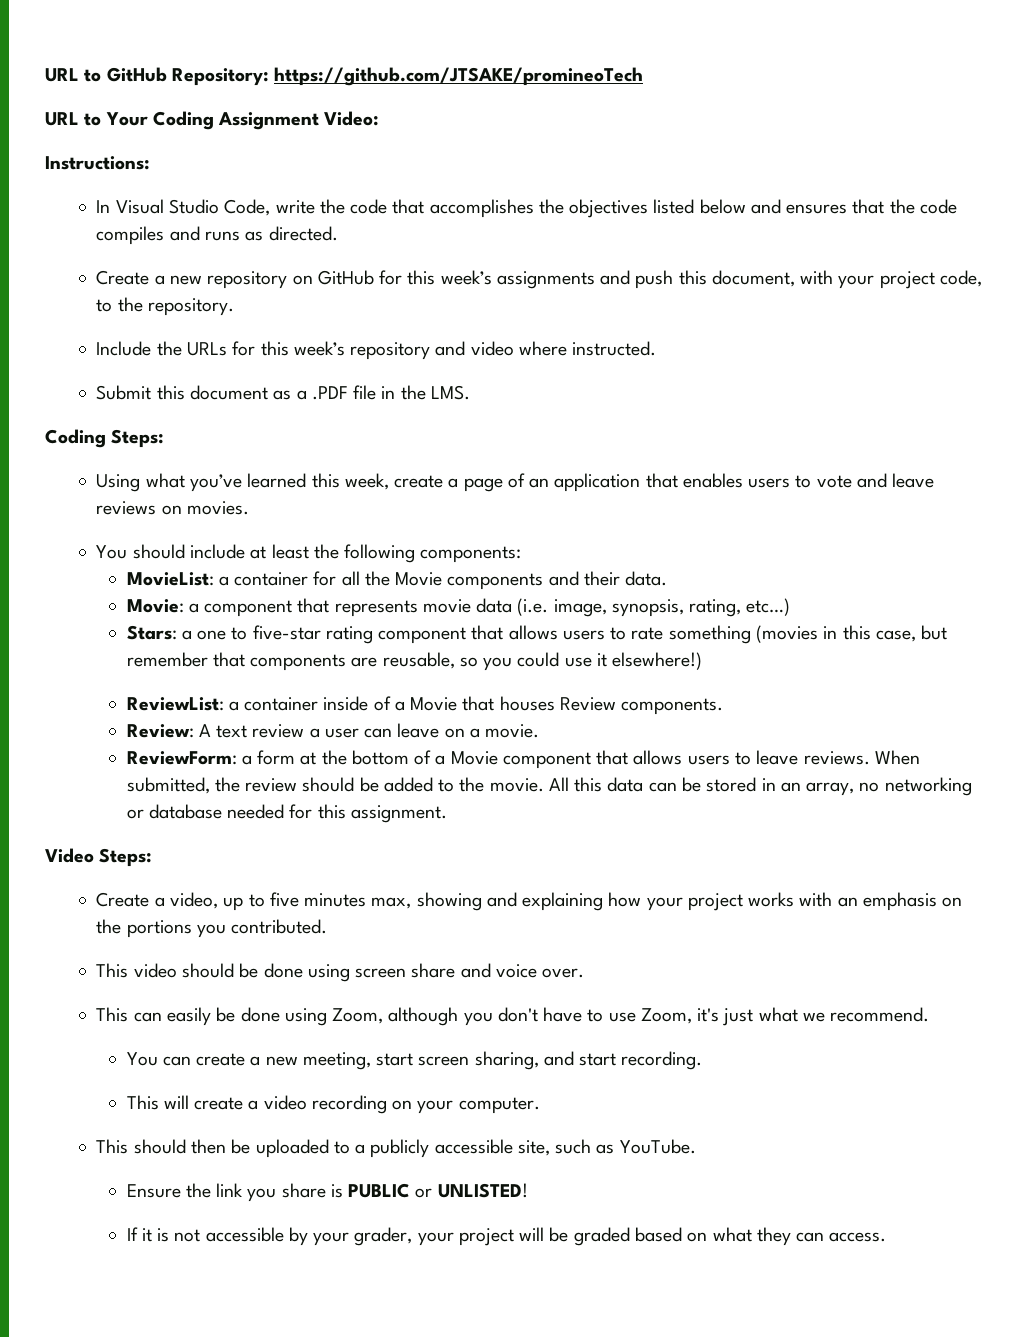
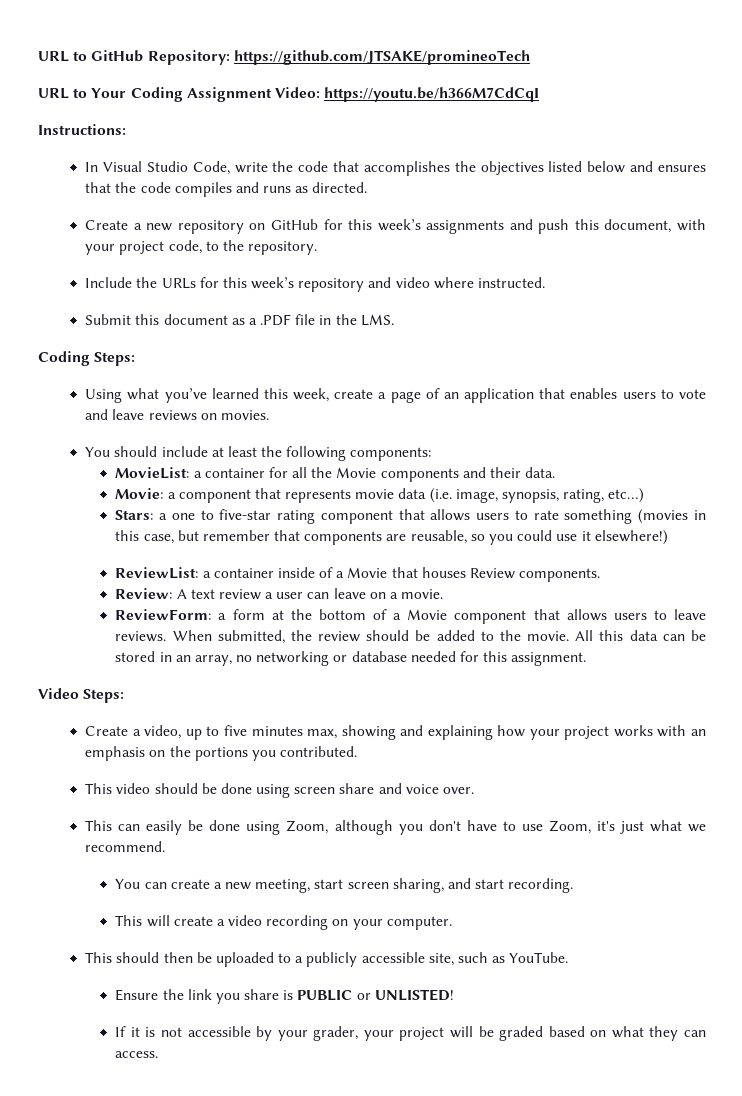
(380, 118) none -> [324,87,540,102] https://youtu.be/h366M7CdCqI

